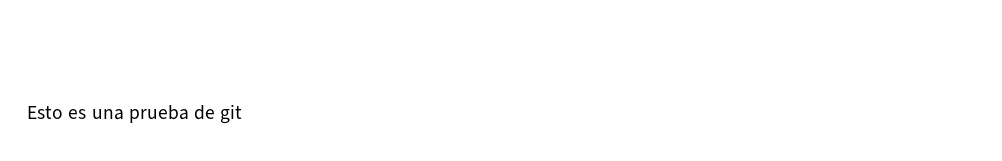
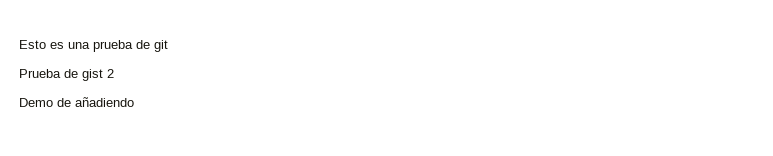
(243, 114) none -> [19,69,114,81] [19,97,134,107] // Prueba de gist 2 // Demo de añadiendo

